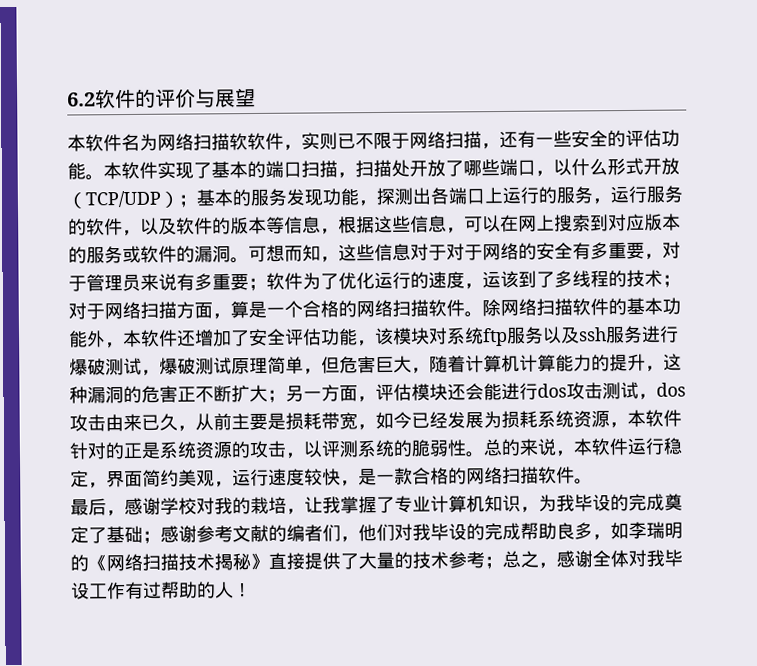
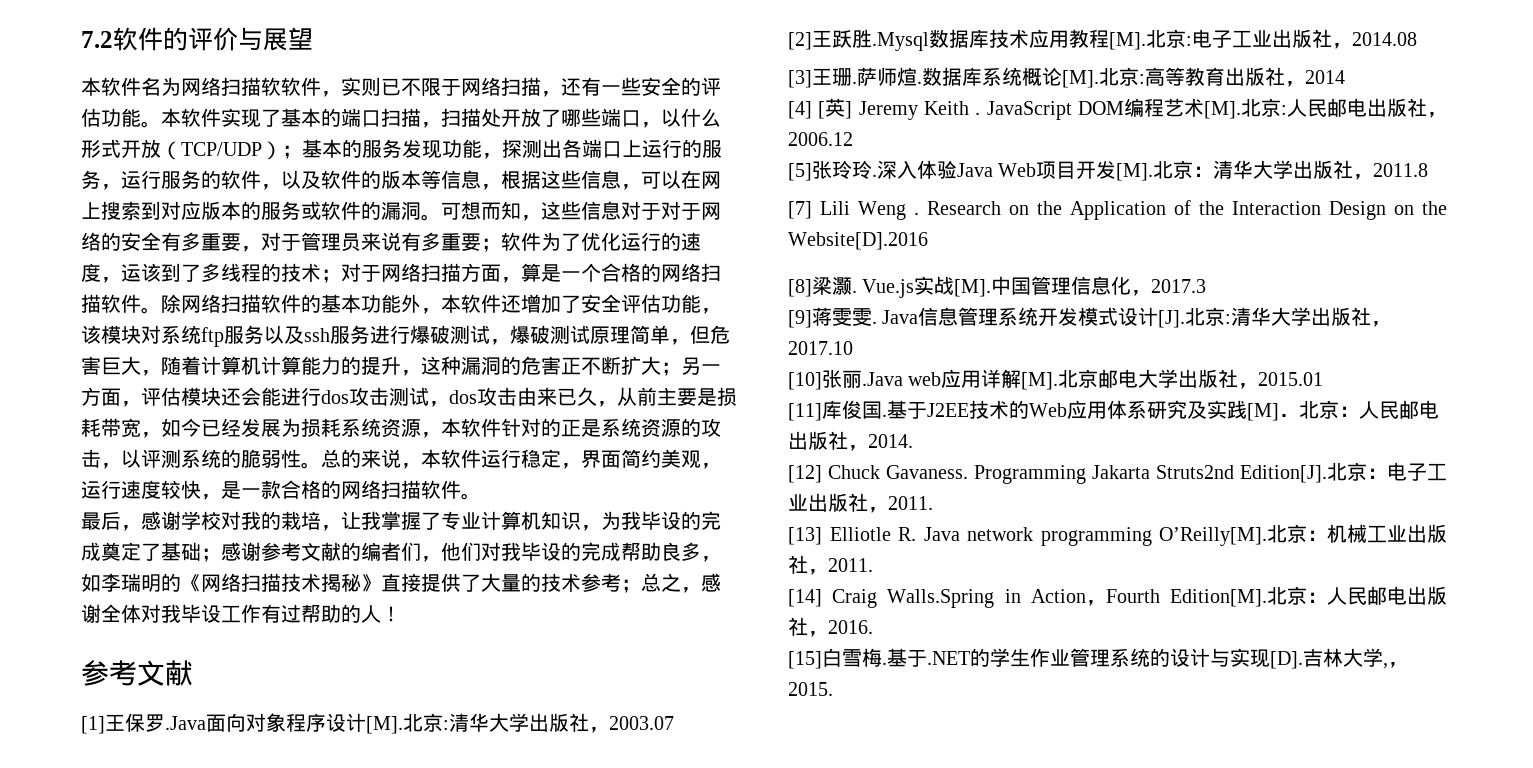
[67,92,96,107] 6.2 -> [81,31,113,48] 7.2
(252, 590) none -> [81,660,193,686] [81,713,674,734] [788,29,1417,51] [788,67,1345,88] [788,98,1447,120] [788,132,853,146] [788,160,1429,181] [788,200,1447,220] [788,232,928,250] [788,276,1207,298] [788,307,1392,328] [788,341,853,355] [788,369,1324,390] [788,400,1439,421] [788,431,913,451] [788,462,1447,484] [788,493,933,513] [788,524,1447,546] [788,555,873,575] [788,586,1447,608] [788,617,873,637] [788,648,1408,669] [788,682,833,696] // 参考文献 // [1]王保罗.Java面向对象程序设计[M].北京:清华大学出版社，2003.07 // [2]王跃胜.Mysql数据库技术应用教程[M].北京:电子工业出版社，2014.08 // [3]王珊.萨师煊.数据库系统概论[M].北京:高等教育出版社，2014 // [4] [英] Jeremy Keith . JavaScript DOM编程艺术[M].北京:人民邮电出版社，2006.12 // [5]张玲玲.深入体验Java Web项目开发[M].北京：清华大学出版社，2011.8 // [7] Lili Weng . Research on the Application of the Interaction Design on the Website[D].2016 // [8]梁灏. Vue.js实战[M].中国管理信息化，2017.3 // [9]蒋雯雯. Java信息管理系统开发模式设计[J].北京:清华大学出版社，2017.10 // [10]张丽.Java web应用详解[M].北京邮电大学出版社，2015.01 // [11]库俊国.基于J2EE技术的Web应用体系研究及实践[M]．北京：人民邮电出版社，2014. // [12] Chuck Gavaness. Programming Jakarta Struts2nd Edition[J].北京：电子工业出版社，2011. // [13] Elliotle R. Java network programming O’Reilly[M].北京：机械工业出版社，2011. // [14] Craig Walls.Spring in Action，Fourth Edition[M].北京：人民邮电出版社，2016. // [15]白雪梅.基于.NET的学生作业管理系统的设计与实现[D].吉林大学,，2015.

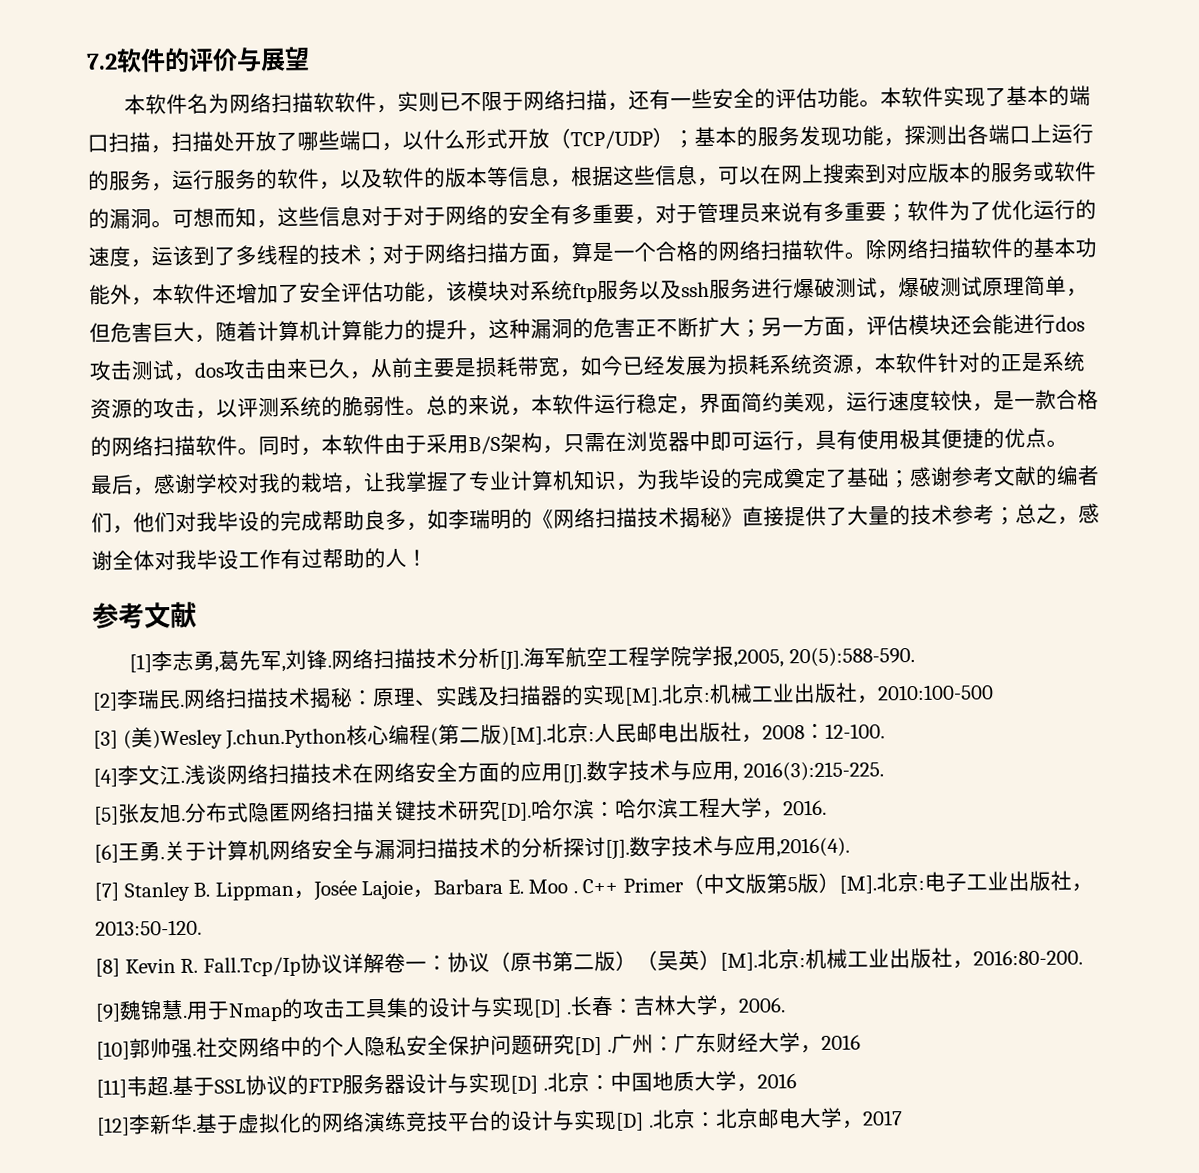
(481, 496) none -> [258,427,1068,456] 同时，本软件由于采用B/S架构，只需在浏览器中即可运行，具有使用极其便捷的优点。
[105,713,674,734] [788,29,1109,51] 王保罗.Java面向对象程序设计[M].北京:清华大学出版社，2003.07 // [2]王跃胜.Mysql数据库技术应用教程 -> [151,645,915,673] [92,682,994,711] [93,721,886,750] [93,759,884,787] [94,797,827,825] [94,835,850,863] [94,872,840,902] 李志勇,葛先军,刘锋.网络扫描技术分析[J].海军航空工程学院学报,2005, 20(5):588-590. // [2]李瑞民.网络扫描技术揭秘：原理、实践及扫描器的实现[M].北京:机械工业出版社，2010:100-500 // [3] (美)Wesley J.chun.Python核心编程(第二版)[M].北京:人民邮电出版社，2008：12-100. // [4]李文江.浅谈网络扫描技术在网络安全方面的应用[J].数字技术与应用, 2016(3):215-225. // [5]张友旭.分布式隐匿网络扫描关键技术研究[D].哈尔滨：哈尔滨工程大学，2016. // [6]王勇.关于计算机网络安全与漏洞扫描技术的分析探讨[J].数字技术与应用,2016(4). // [7] Stanley B. Lippman，Josée Lajoie，Barbara E. Moo . C++ Primer（中文版第5版）
[1352,32,1417,46] [788,67,1345,88] [788,98,1447,120] [788,132,853,146] [788,160,1429,181] [788,200,1447,220] [788,232,928,250] [788,276,1207,298] [788,307,1392,328] [788,341,853,355] [788,369,1324,390] [788,400,1439,421] [788,431,913,451] [788,462,1447,484] [788,493,933,513] [788,524,1447,546] [788,555,873,575] [788,586,1447,608] [788,617,873,637] [788,648,1408,669] [788,682,833,696] 2014.08 // [3]王珊.萨师煊.数据库系统概论[M].北京:高等教育出版社，2014 // [4] [英] Jeremy Keith . JavaScript DOM编程艺术[M].北京:人民邮电出版社，2006.12 // [5]张玲玲.深入体验Java Web项目开发[M].北京：清华大学出版社，2011.8 // [7] Lili Weng . Research on the Application of the Interaction Design on the Website[D].2016 // [8]梁灏. Vue.js实战[M].中国管理信息化，2017.3 // [9]蒋雯雯. Java信息管理系统开发模式设计[J].北京:清华大学出版社，2017.10 // [10]张丽.Java web应用详解[M].北京邮电大学出版社，2015.01 // [11]库俊国.基于J2EE技术的Web应用体系研究及实践[M]．北京：人民邮电出版社，2014. // [12] Chuck Gavaness. Programming Jakarta Struts2nd Edition[J].北京：电子工业出版社，2011. // [13] Elliotle R. Java network programming O’Reilly[M].北京：机械工业出版社，2011. // [14] Craig Walls.Spring in Action，Fourth Edition[M].北京：人民邮电出版社，2016. // [15]白雪梅.基于.NET的学生作业管理系统的设计与实现[D].吉林大学,，2015. -> [95,919,202,936] [95,947,1083,977] [95,994,786,1022] [96,1032,861,1060] [96,1070,797,1098] [96,1107,903,1136] 2013:50-120. // [8] Kevin R. Fall.Tcp/Ip协议详解卷一：协议（原书第二版）（吴英）[M].北京:机械工业出版社，2016:80-200. // [9]魏锦慧.用于Nmap的攻击工具集的设计与实现[D] .长春：吉林大学，2006. // [10]郭帅强.社交网络中的个人隐私安全保护问题研究[D] .广州：广东财经大学，2016 // [11]韦超.基于SSL协议的FTP服务器设计与实现[D] .北京：中国地质大学，2016 // [12]李新华.基于虚拟化的网络演练竞技平台的设计与实现[D] .北京：北京邮电大学，2017

